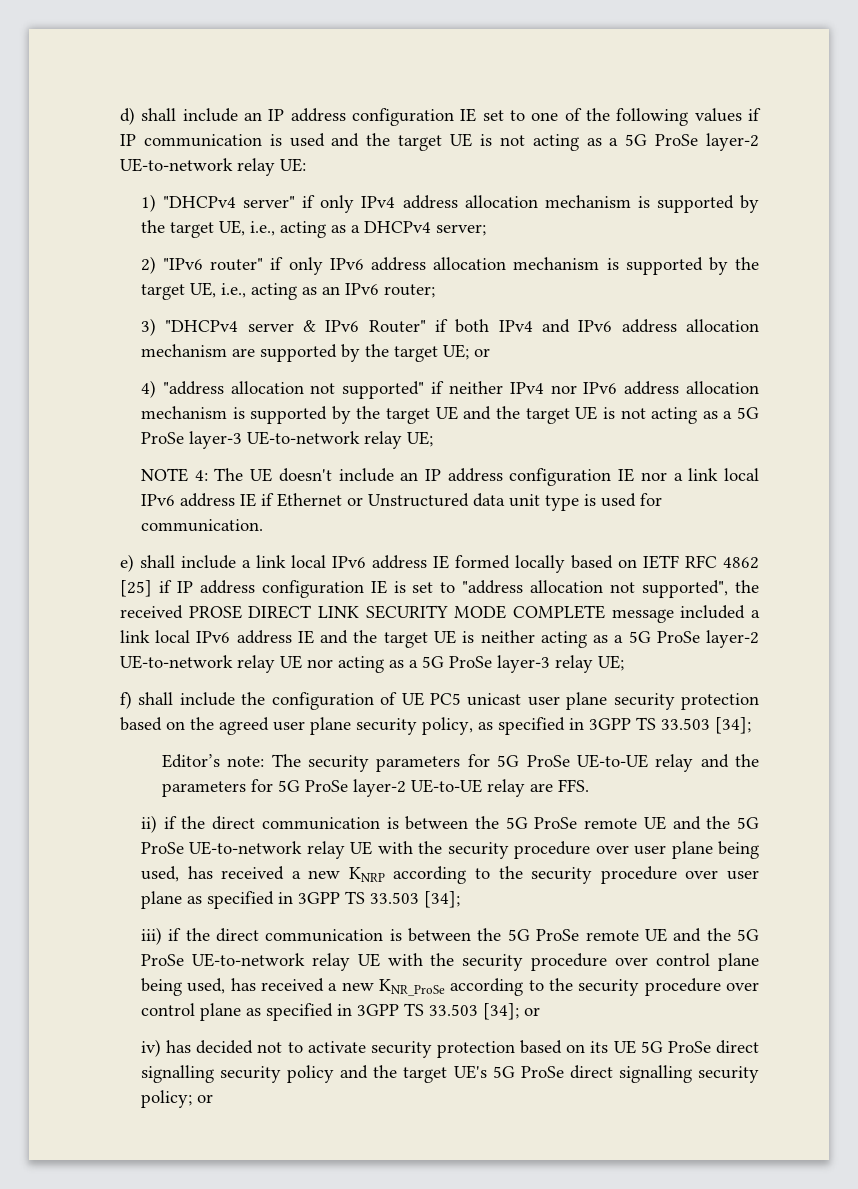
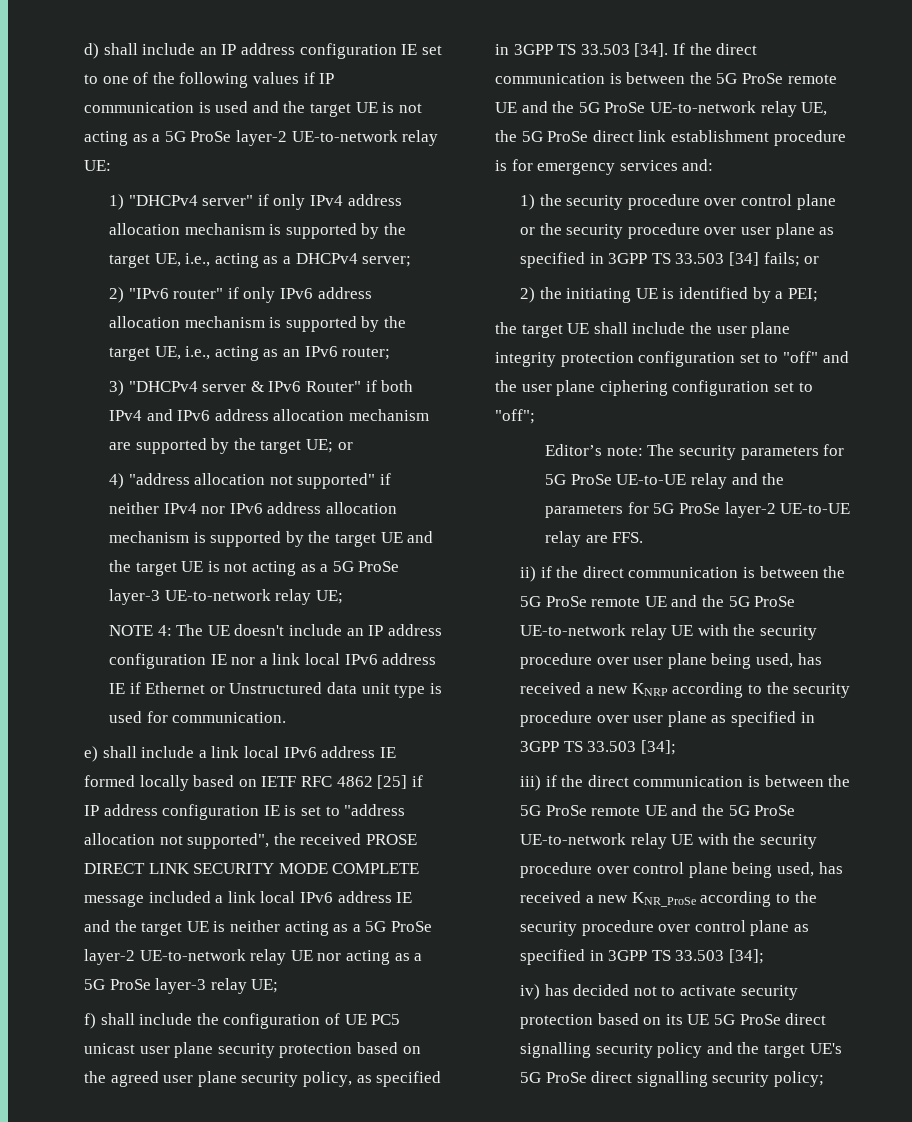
[714,717,751,734] [34]; -> [634,43,758,57] [495,72,837,84] [495,101,828,117] [495,130,846,146] [495,159,714,175] [520,194,836,210] [520,223,835,239] [520,252,820,268] [520,287,818,303] [495,322,791,338] [495,351,849,367] [495,380,813,396] [495,409,536,424] [34]. If the direct communication is between the 5G ProSe remote UE and the 5G ProSe UE-to-network relay UE, the 5G ProSe direct link establishment procedure is for emergency services and: // 1) the security procedure over control plane or the security procedure over user plane as specified in 3GPP TS 33.503 [34] fails; or // 2) the initiating UE is identified by a PEI; // the target UE shall include the user plane integrity protection configuration set to "off" and the user plane ciphering configuration set to "off";
[523,1007,540,1016] or -> (765, 956) none
[196,1094,213,1103] or -> (825, 1079) none

